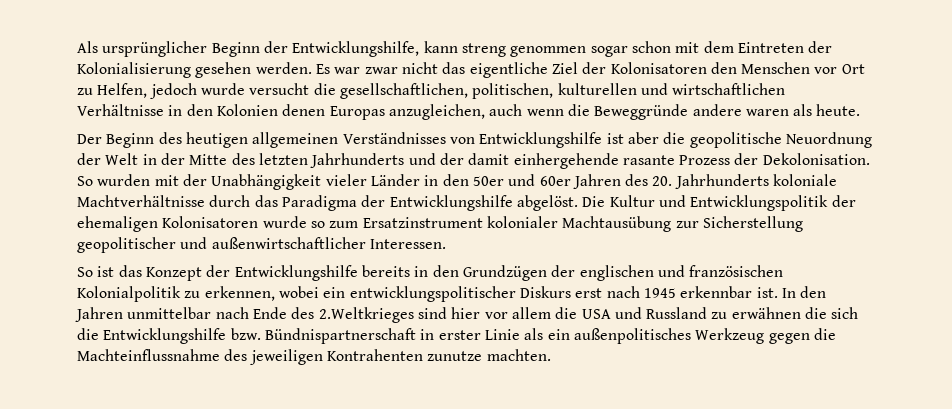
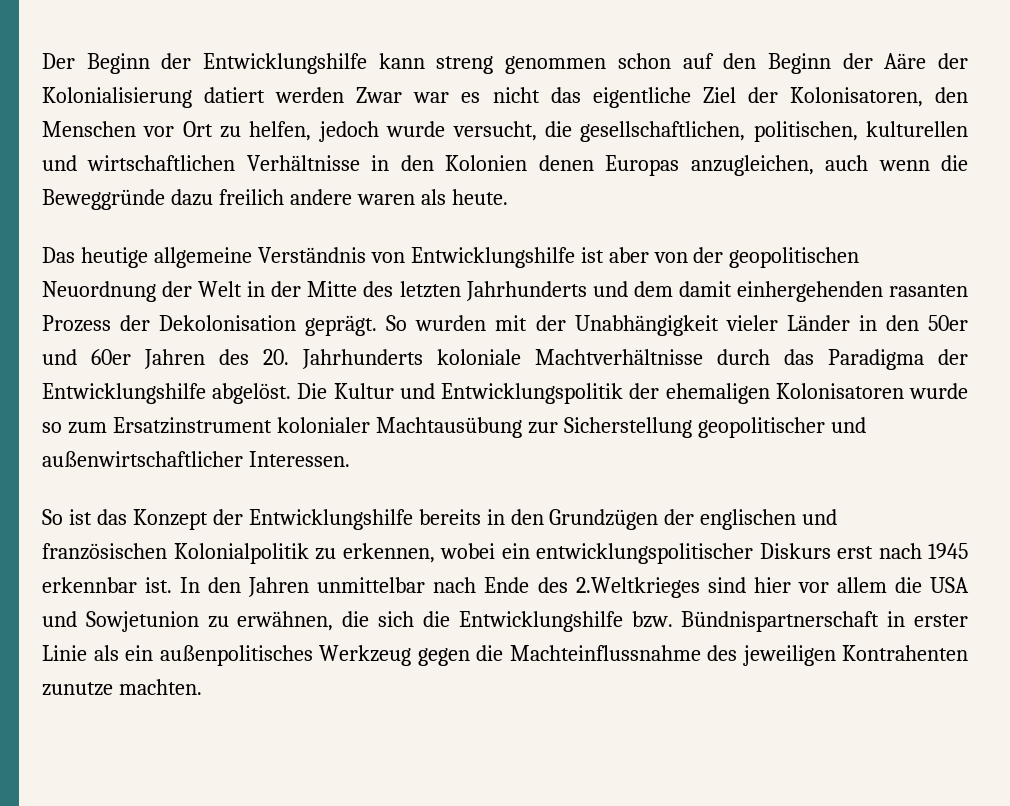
[77,41,420,57] Als ursprünglicher Beginn der Entwicklungshilfe, -> [42,53,368,74] Der Beginn der Entwicklungshilfe
[590,41,833,57] [77,62,398,78] sogar schon mit dem Eintreten der Kolonialisierung gesehen werden. Es war zwar -> [617,53,969,74] [42,87,481,108] schon auf den Beginn der Aäre der Kolonialisierung datiert werden Zwar war es
[610,62,707,74] Kolonisatoren -> [789,87,923,107] Kolonisatoren,
[97,83,148,98] Helfen, -> [249,121,312,141] helfen,
[249,83,310,95] versucht -> [452,121,537,141] versucht,
(689, 112) none -> [170,189,284,206] dazu freilich
[77,132,446,148] Der Beginn des heutigen allgemeinen Verständnisses -> [42,247,366,268] Das heutige allgemeine Verständnis
[663,132,782,148] die geopolitische -> [653,247,860,268] von der geopolitischen
[439,153,870,169] der damit einhergehende rasante Prozess der Dekolonisation. -> [633,281,969,302] [42,315,378,336] dem damit einhergehenden rasanten Prozess der Dekolonisation geprägt.
[646,307,801,319] Russland zu erwähnen -> [85,611,334,632] Sowjetunion zu erwähnen,

